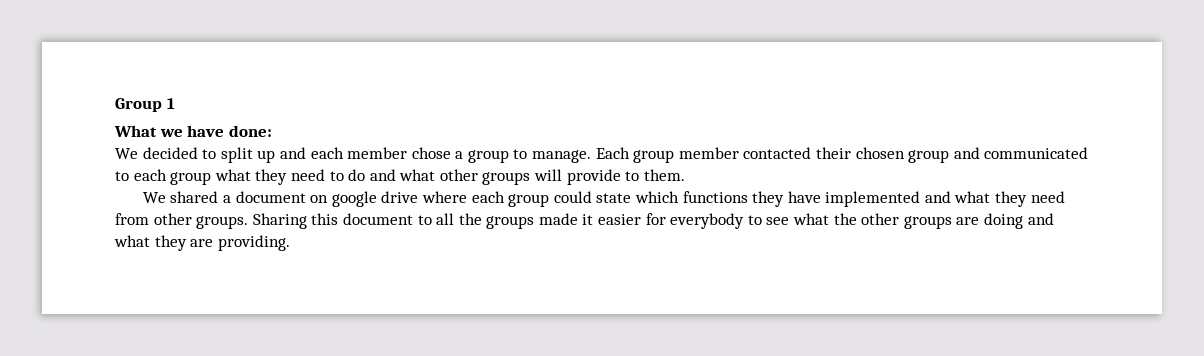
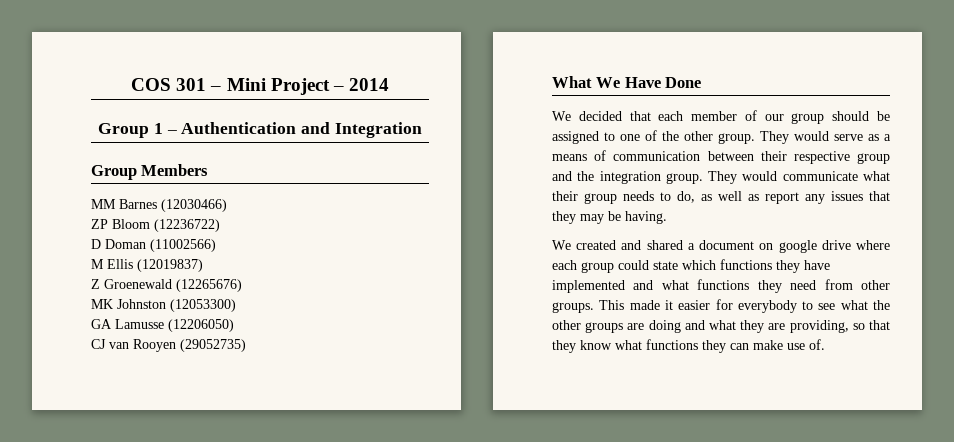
[115,98,175,112] [114,125,272,137] [115,147,1089,163] [115,169,685,185] [142,192,166,203] Group 1 // What we have done: // We decided to split up and each member chose a group to manage. Each group member contacted their chosen group and communicated to each group what they need to do and what other groups will provide to them. // We -> [131,78,389,95] [98,122,422,138] [91,164,209,180] [91,199,227,212] [91,219,220,232] [91,239,216,252] [91,259,203,272] [91,279,242,292] [91,299,236,312] [91,319,234,332] [91,339,246,352] [552,76,702,88] [552,110,890,124] [552,130,891,144] [552,150,890,164] [552,171,890,184] [552,191,890,204] [552,211,667,224] [552,240,642,250] COS 301 – Mini Project – 2014 // Group 1 – Authentication and Integration // Group Members // MM Barnes (12030466) // ZP Bloom (12236722) // D Doman (11002566) // M Ellis (12019837) // Z Groenewald (12265676) // MK Johnston (12053300) // GA Lamusse (12206050) // CJ van Rooyen (29052735) // What We Have Done // We decided that each member of our group should be assigned to one of the other group. They would serve as a means of communication between their respective group and the integration group. They would communicate what their group needs to do, as well as report any issues that they may be having. // We created and
(991, 197) none -> [697,279,750,290] functions
[252,213,535,229] Sharing this document to all the groups -> [599,300,625,310] This
[217,235,290,251] providing. -> [789,320,890,333] [552,339,825,353] providing, so that they know what functions they can make use of.

